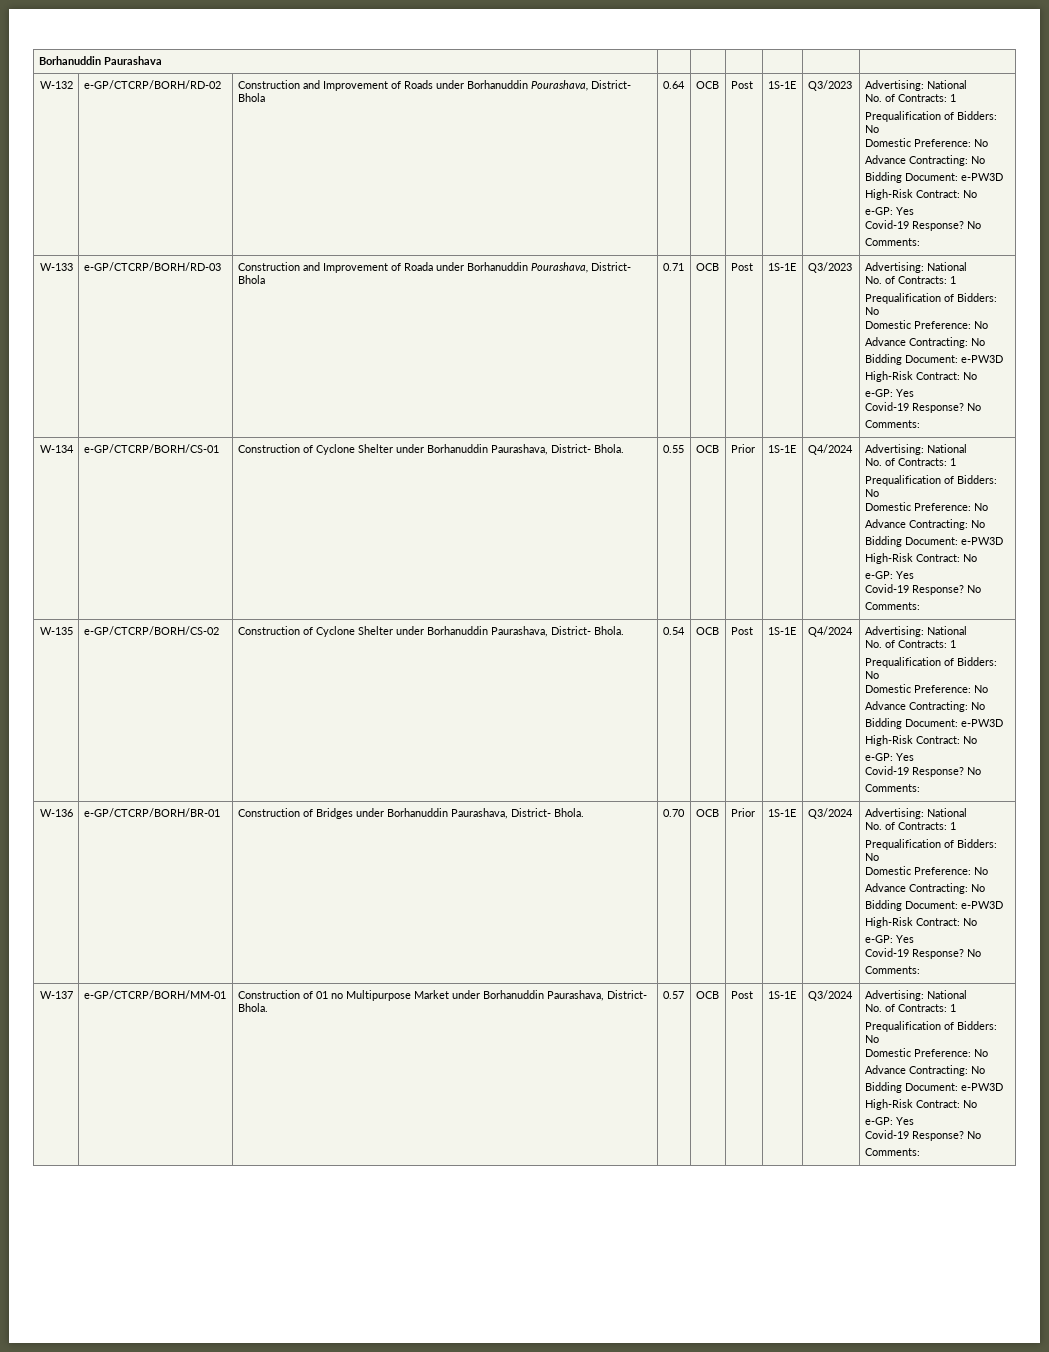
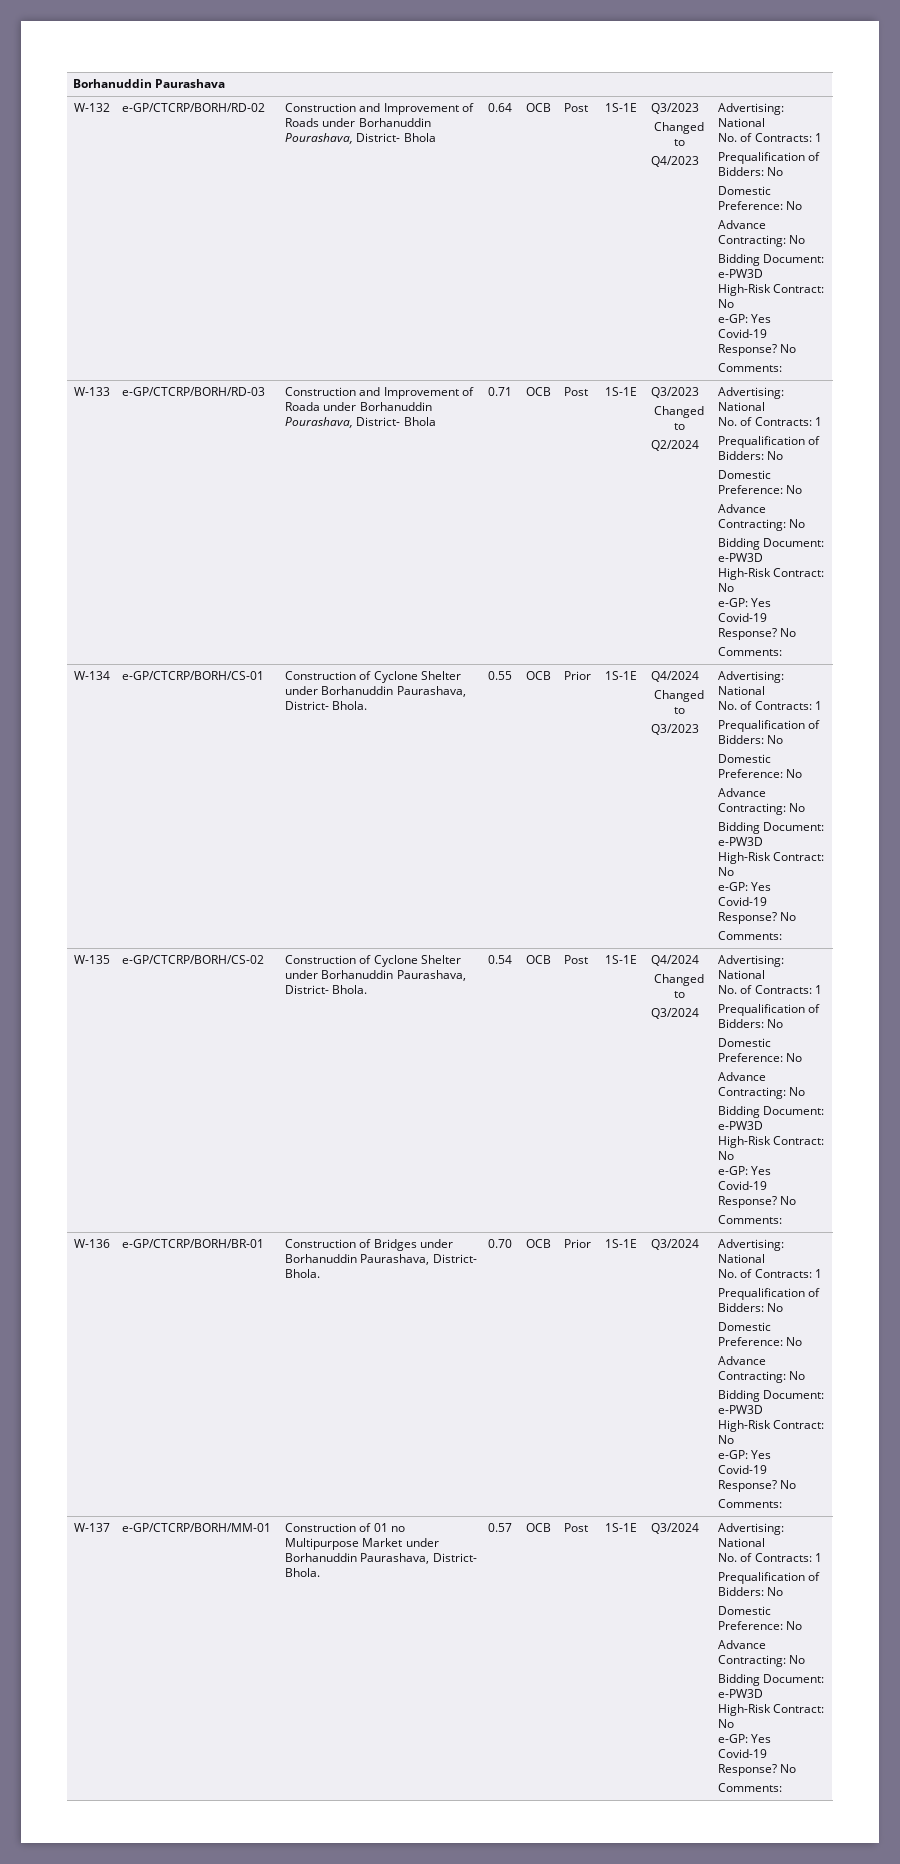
(852, 85) none -> [654,122,704,134] [673,139,685,146] [651,156,700,167] // Changed to // Q4/2023
(852, 267) none -> [654,406,704,418] [673,423,685,430] [651,440,700,451] // Changed to // Q2/2024
(853, 449) none -> [654,690,704,702] [673,707,685,714] [651,724,700,735] // Changed to // Q3/2023
(853, 631) none -> [654,974,704,986] [673,991,685,998] [651,1008,700,1019] // Changed to // Q3/2024

